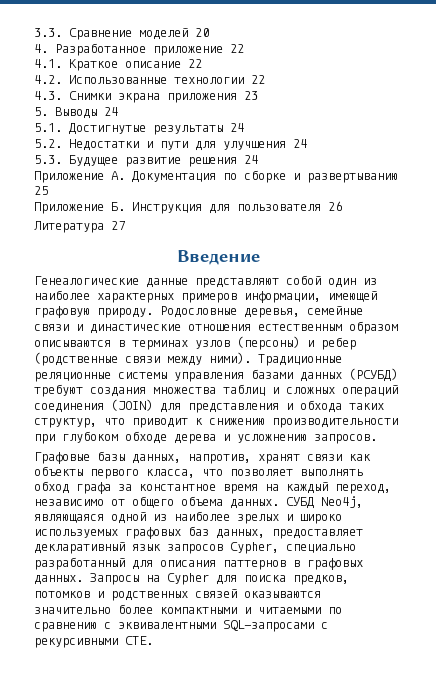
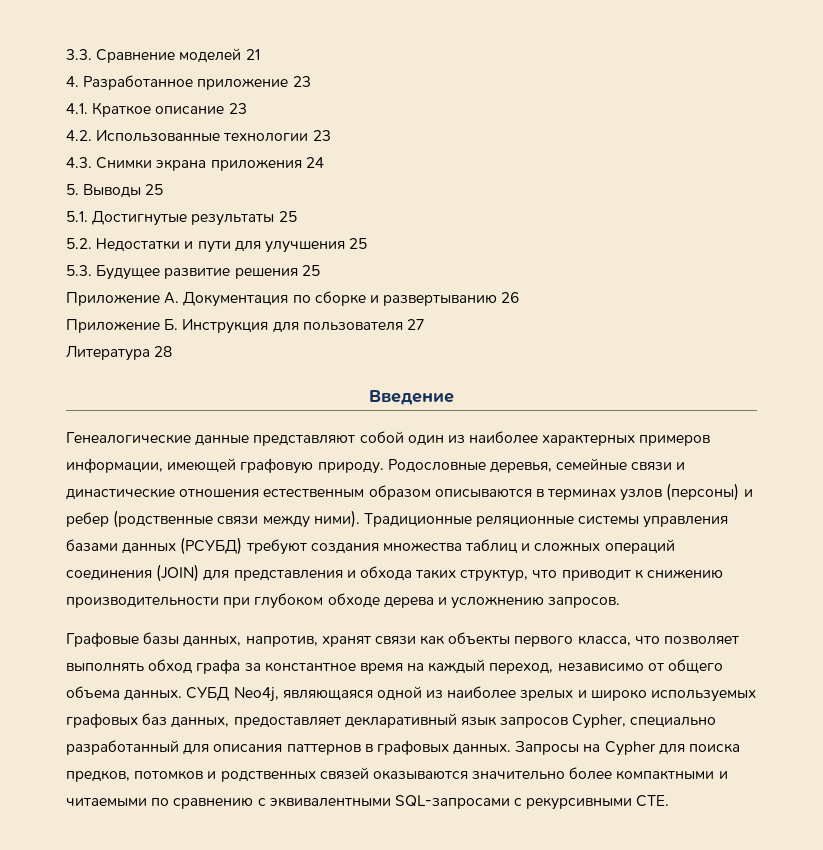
[195,28,209,37] 20 -> [245,49,260,60] 21
[230,44,244,53] 22 -> [292,76,311,87] 23
[188,59,202,68] 22 -> [228,103,247,114] 23
[251,75,265,84] 22 -> [312,130,331,141] 23
[244,91,258,100] 23 -> [305,157,324,168] 24
[104,107,118,116] 24 -> [145,184,164,195] 25
[230,123,244,132] 24 -> [278,211,297,222] 25
[293,139,307,148] 24 -> [349,238,368,249] 25
[244,155,258,164] 24 -> [301,265,320,276] 25
[34,186,48,195] 25 -> [501,292,520,303] 26
[328,201,342,211] 26 -> [406,319,424,330] 27
[111,221,125,230] 27 -> [154,346,173,357] 28

